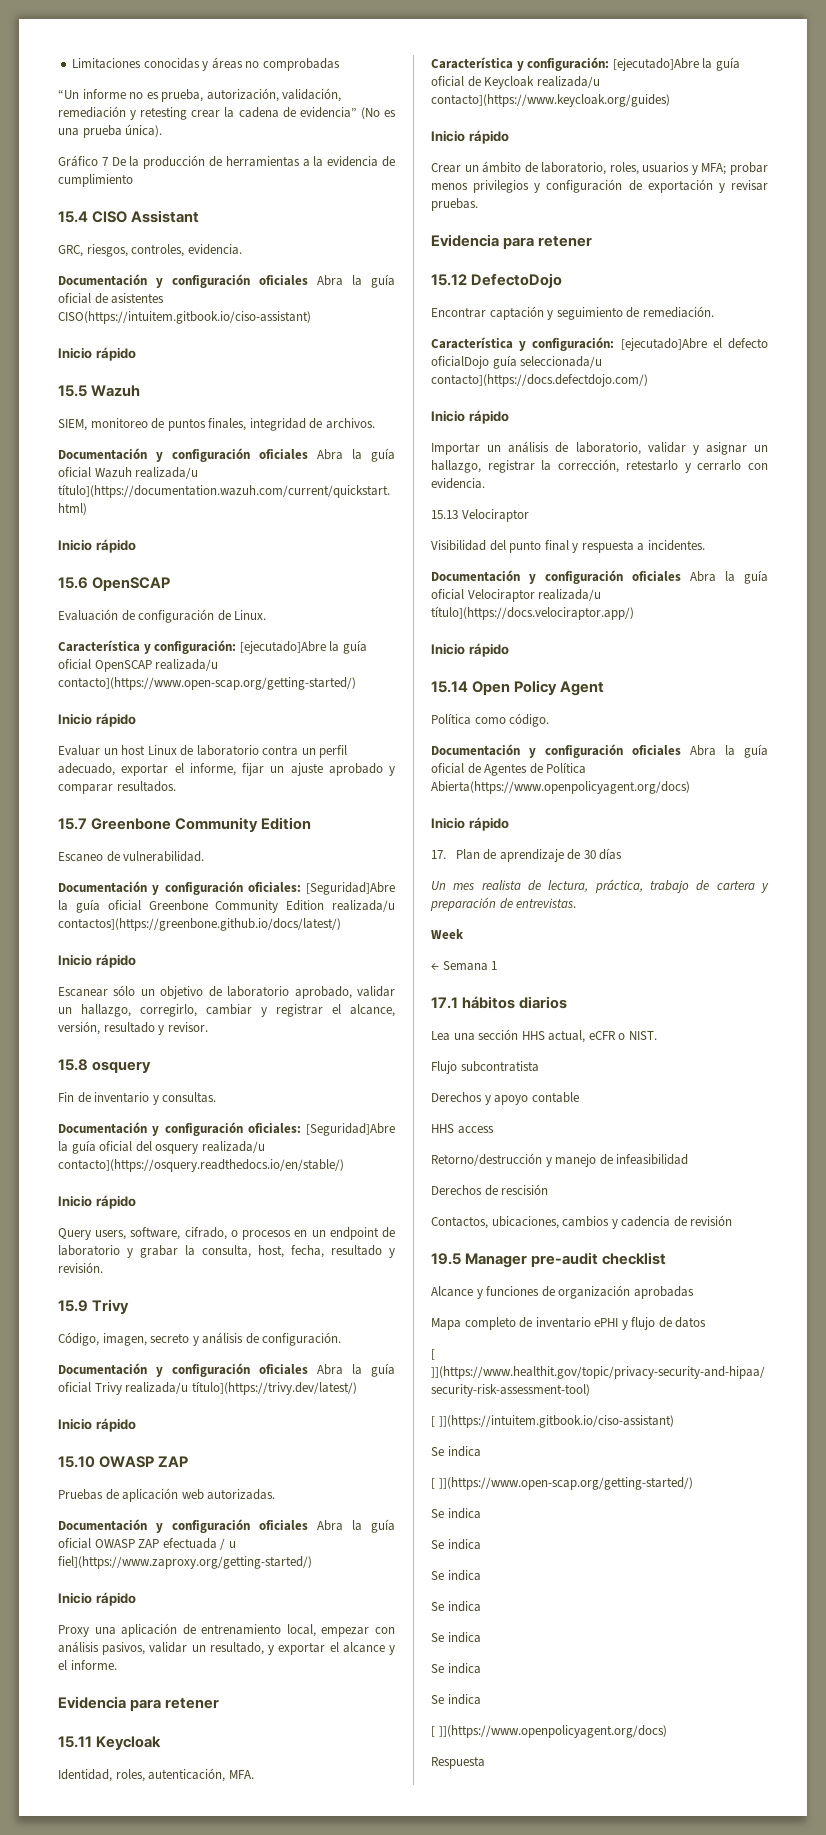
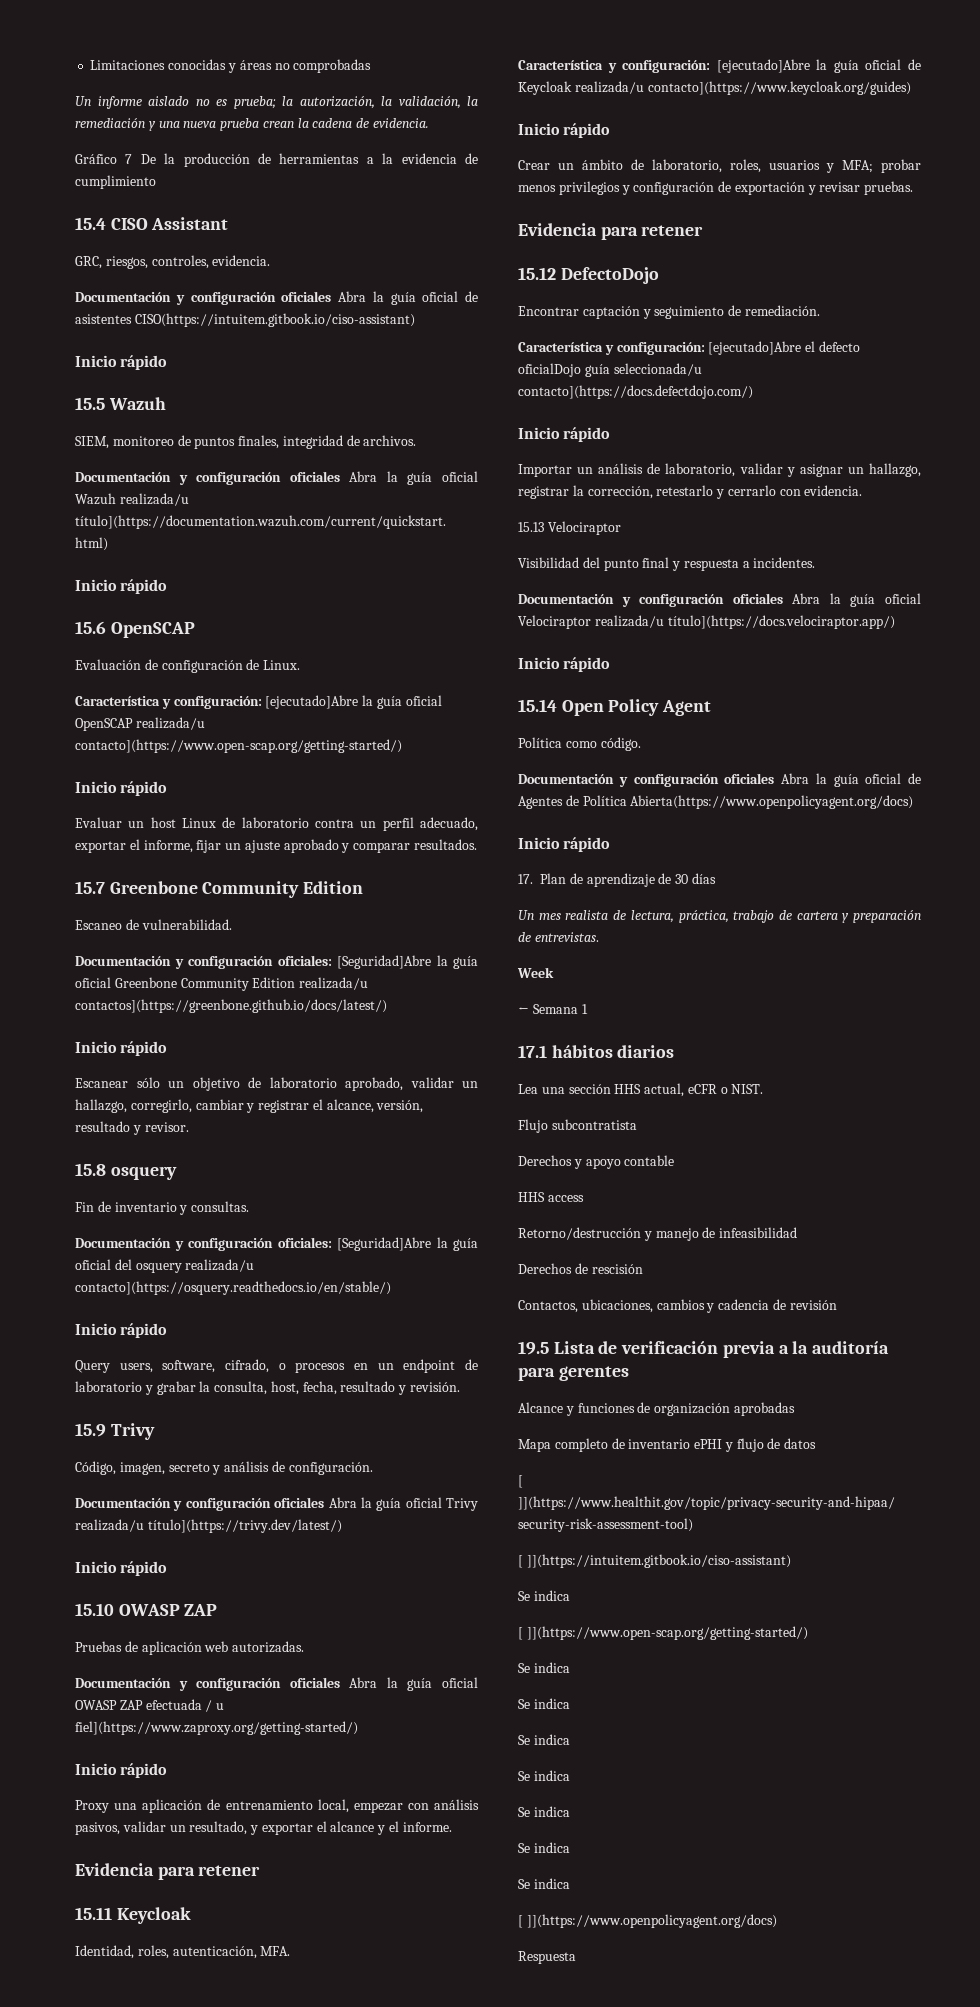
[58,88,342,102] [58,106,396,120] [58,124,163,138] “Un informe no es prueba, autorización, validación, remediación y retesting crear la cadena de evidencia” (No es una prueba única). -> [75,96,478,109] [75,118,430,131] Un informe aislado no es prueba; la autorización, la validación, la remediación y una nueva prueba crean la cadena de evidencia.
[465,1252,667,1268] Manager pre-audit checklist -> [553,1341,890,1358] [518,1366,629,1381] Lista de verificación previa a la auditoría para gerentes

